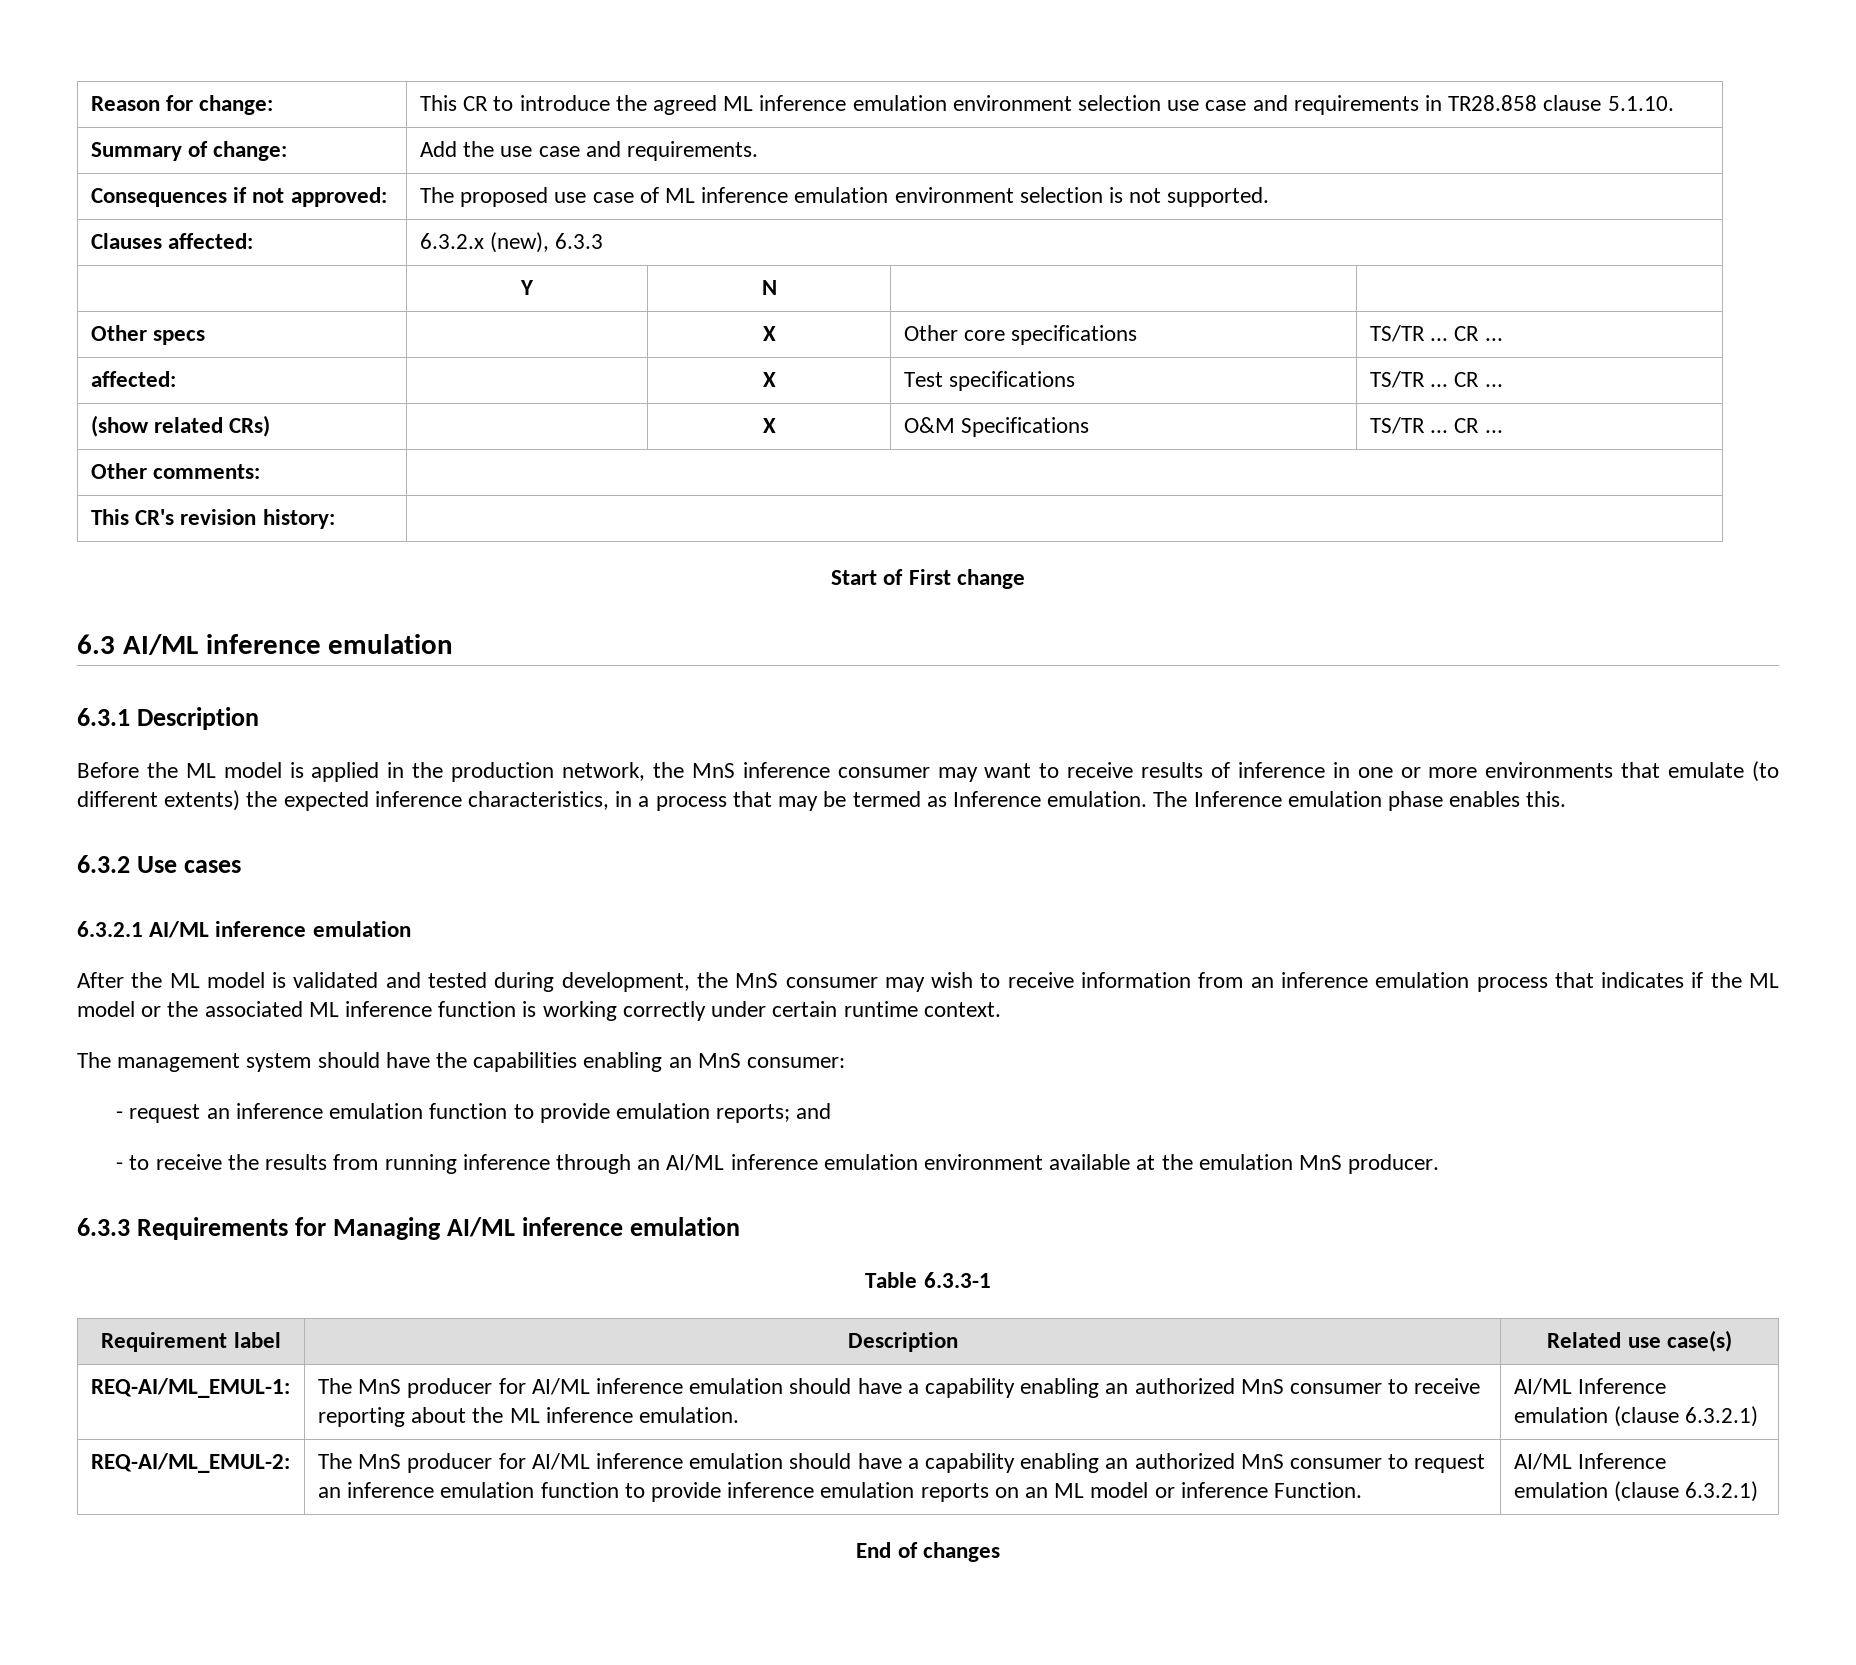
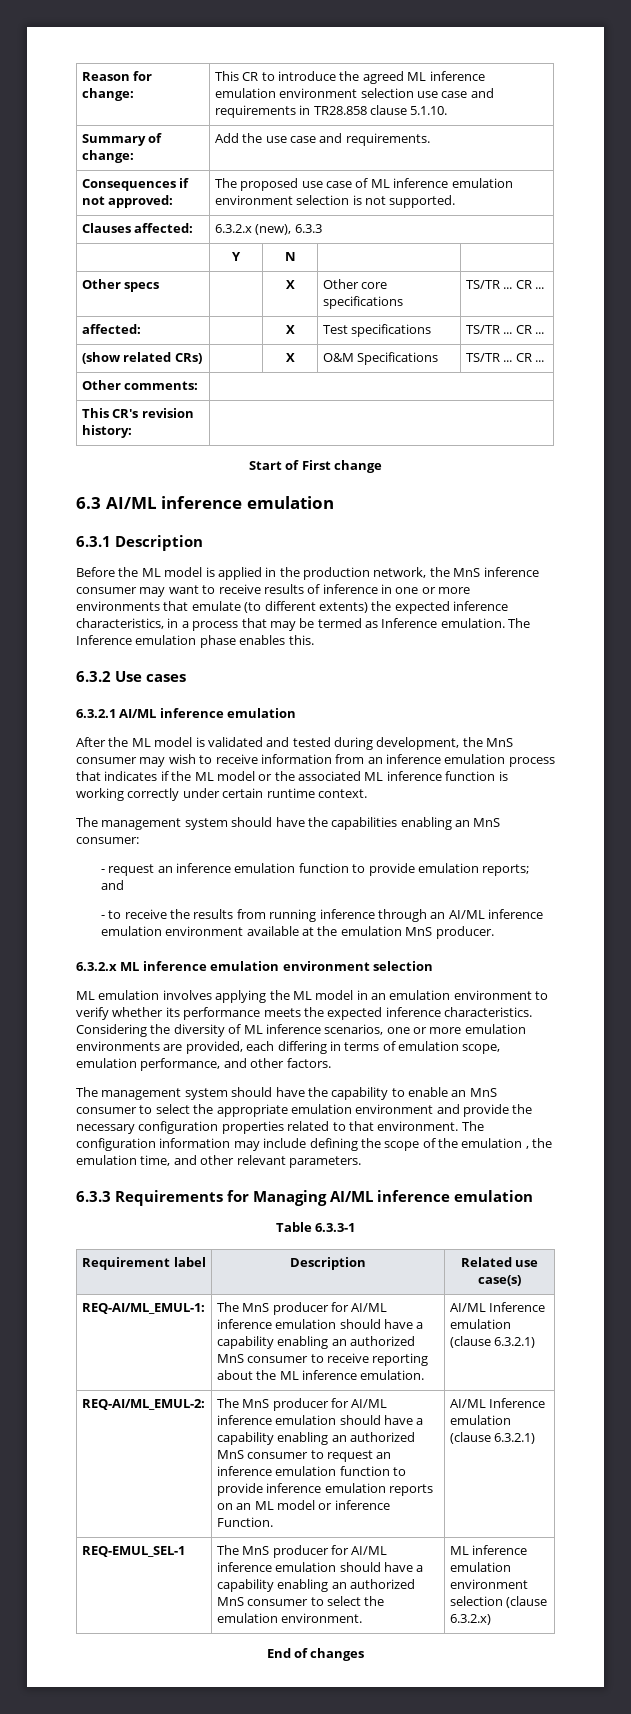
(1440, 1164) none -> [76,961,433,971] [76,990,549,1003] [76,1007,532,1020] [76,1024,526,1037] [76,1041,501,1054] [76,1058,331,1071] [76,1087,497,1100] [76,1104,533,1117] [76,1121,484,1134] [76,1138,553,1151] [76,1155,361,1168] // 6.3.2.x ML inference emulation environment selection // ML emulation involves applying the ML model in an emulation environment to verify whether its performance meets the expected inference characteristics. Considering the diversity of ML inference scenarios, one or more emulation environments are provided, each differing in terms of emulation scope, emulation performance, and other factors. // The management system should have the capability to enable an MnS consumer to select the appropriate emulation environment and provide the necessary configuration properties related to that environment. The configuration information may include defining the scope of the emulation , the emulation time, and other relevant parameters.
(1759, 1491) none -> [81,1546,185,1557] [216,1545,388,1558] [216,1562,424,1572] [216,1579,416,1592] [216,1596,385,1606] [216,1613,363,1623] [449,1545,528,1555] [449,1562,511,1572] [449,1579,528,1589] [449,1596,548,1608] [449,1614,491,1625] // REQ-EMUL_SEL-1 | The MnS producer for AI/ML inference emulation should have a capability enabling an authorized MnS consumer to select the emulation environment. | ML inference emulation environment selection (clause 6.3.2.x)

